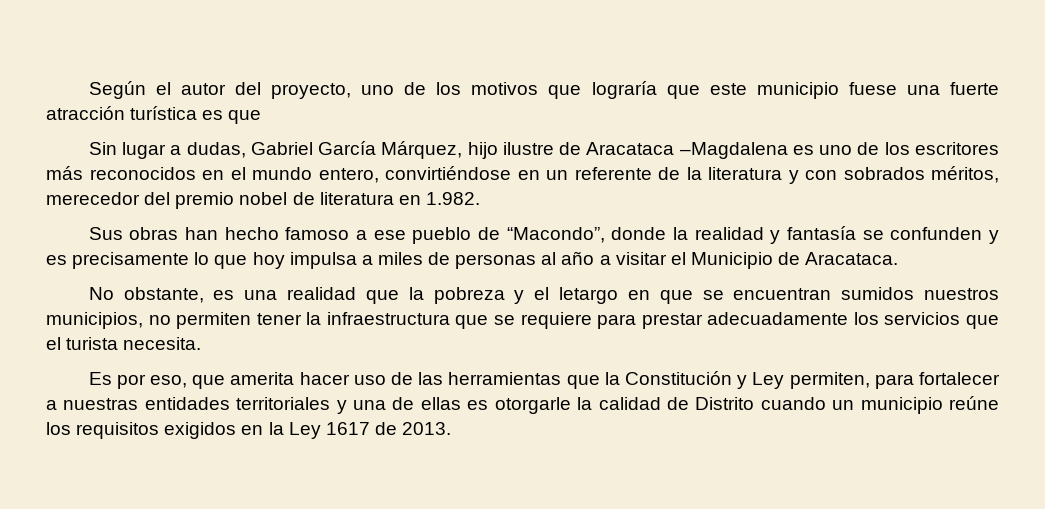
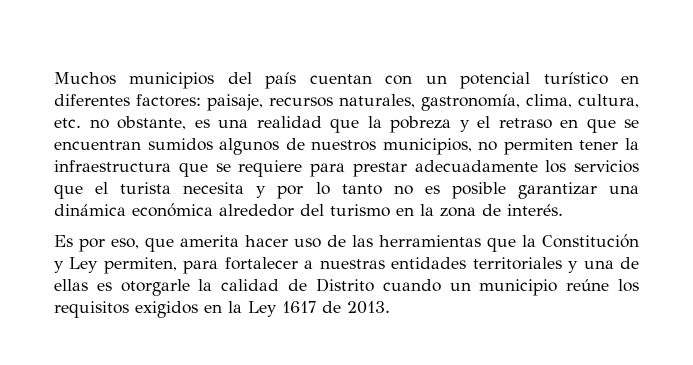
[88,81,999,99] [46,106,262,124] [88,141,999,159] [46,166,999,184] [46,192,480,209] [88,226,999,244] [46,251,899,269] [88,287,114,300] Según el autor del proyecto, uno de los motivos que lograría que este municipio fuese una fuerte atracción turística es que // Sin lugar a dudas, Gabriel García Márquez, hijo ilustre de Aracataca –Magdalena es uno de los escritores más reconocidos en el mundo entero, convirtiéndose en un referente de la literatura y con sobrados méritos, merecedor del premio nobel de literatura en 1.982. // Sus obras han hecho famoso a ese pueblo de “Macondo”, donde la realidad y fantasía se confunden y es precisamente lo que hoy impulsa a miles de personas al año a visitar el Municipio de Aracataca. // No -> [54,72,640,89] [54,94,639,111] [54,118,109,129] Muchos municipios del país cuentan con un potencial turístico en diferentes factores: paisaje, recursos naturales, gastronomía, clima, cultura, etc. no
[559,287,619,304] letargo -> [498,118,552,129] retraso
(915, 293) none -> [219,138,305,155] algunos de
[123,337,202,350] necesita. -> [183,182,639,199] [54,203,563,217] necesita y por lo tanto no es posible garantizar una dinámica económica alrededor del turismo en la zona de interés.

